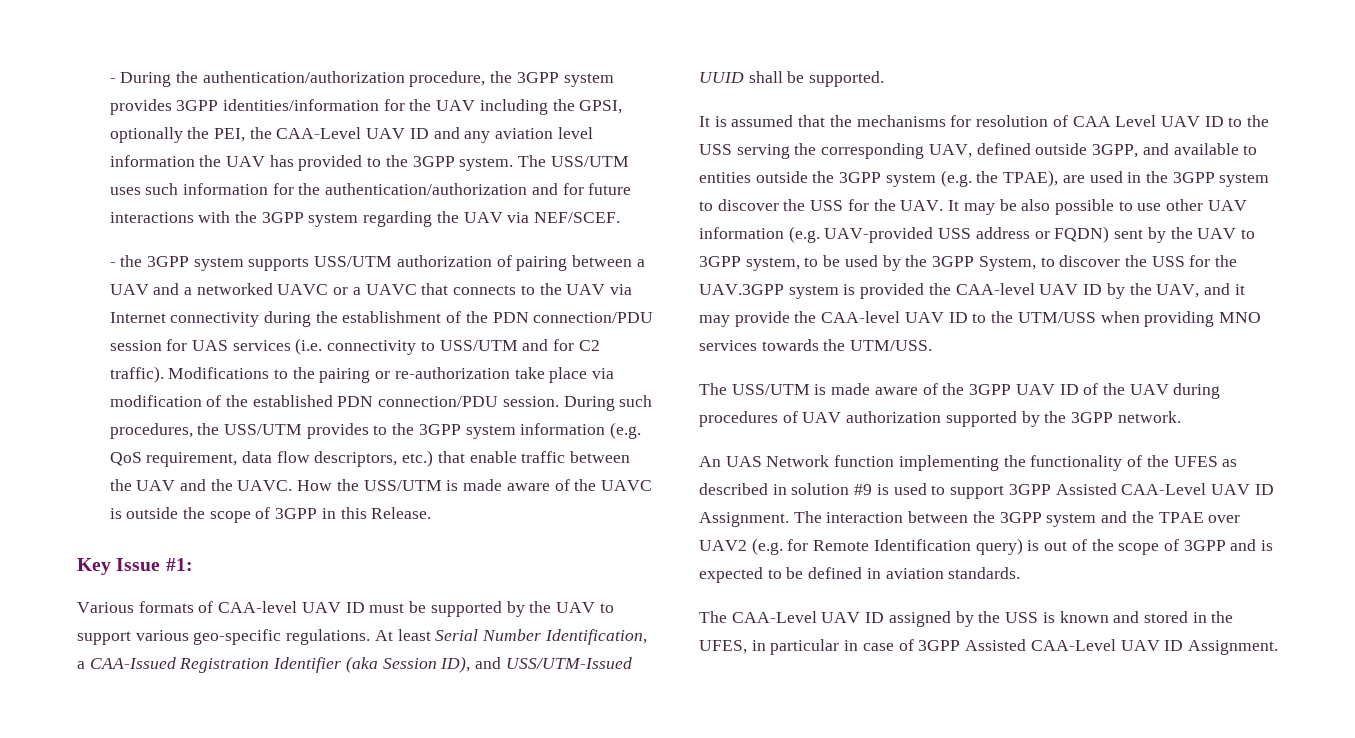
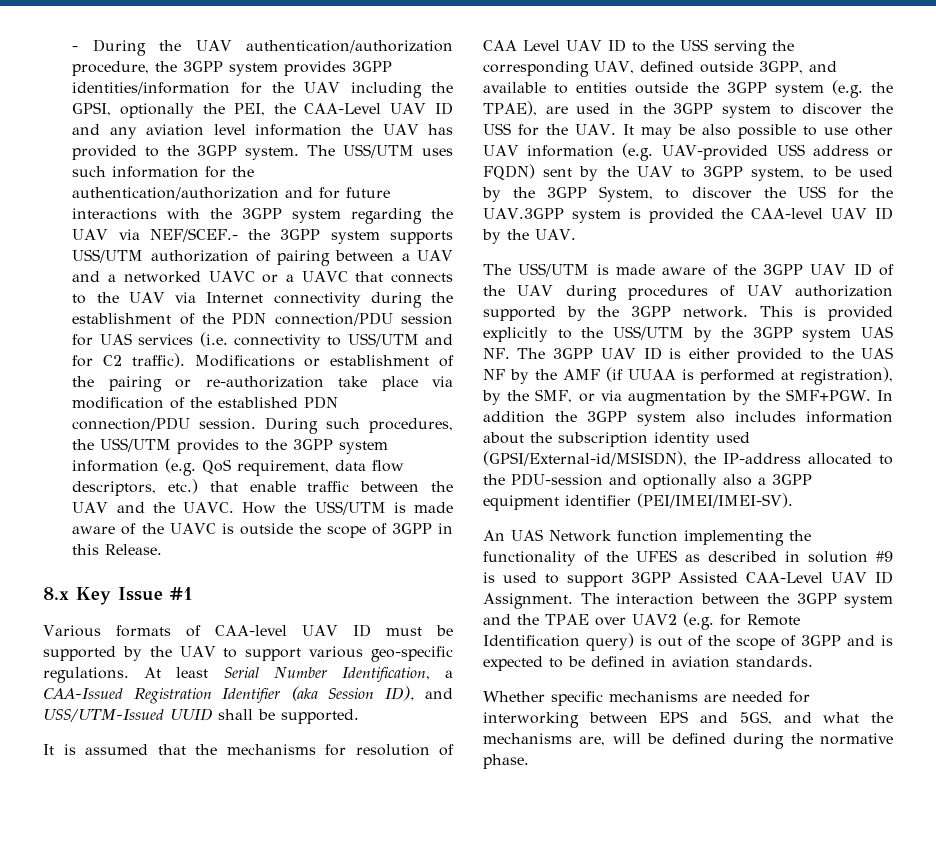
(199, 77) none -> [195,40,232,51] UAV
[534,212,621,223] [109,262,116,267] NEF/SCEF. // - -> [149,228,238,242] NEF/SCEF.-
[274,369,289,379] to -> [304,355,454,367] or establishment of
(432, 513) none -> [43,587,69,600] 8.x
[165,558,193,571] #1: -> [170,587,193,600] #1
[1156,283,1245,298] [699,311,1261,327] [699,339,933,351] UAV, and it may provide the CAA-level UAV ID to the UTM/USS when providing MNO services towards the UTM/USS. -> [535,229,576,240] UAV.
(1181, 417) none -> [759,306,893,321] [483,326,893,342] [483,347,893,363] [483,367,893,385] [482,389,893,406] [483,411,893,426] [483,432,750,447] [483,451,893,466] [483,473,812,489] [483,493,793,511] This is provided explicitly to the USS/UTM by the 3GPP system UAS NF. The 3GPP UAV ID is either provided to the UAS NF by the AMF (if UUAA is performed at registration), by the SMF, or via augmentation by the SMF+PGW. In addition the 3GPP system also includes information about the subscription identity used (GPSI/External-id/MSISDN), the IP-address allocated to the PDU-session and optionally also a 3GPP equipment identifier (PEI/IMEI/IMEI-SV).
[699,611,1234,627] [699,639,1278,655] The CAA-Level UAV ID assigned by the USS is known and stored in the UFES, in particular in case of 3GPP Assisted CAA-Level UAV ID Assignment. -> [483,691,810,706] [483,711,893,728] [483,733,893,749] [483,754,529,769] Whether specific mechanisms are needed for interworking between EPS and 5GS, and what the mechanisms are, will be defined during the normative phase.

